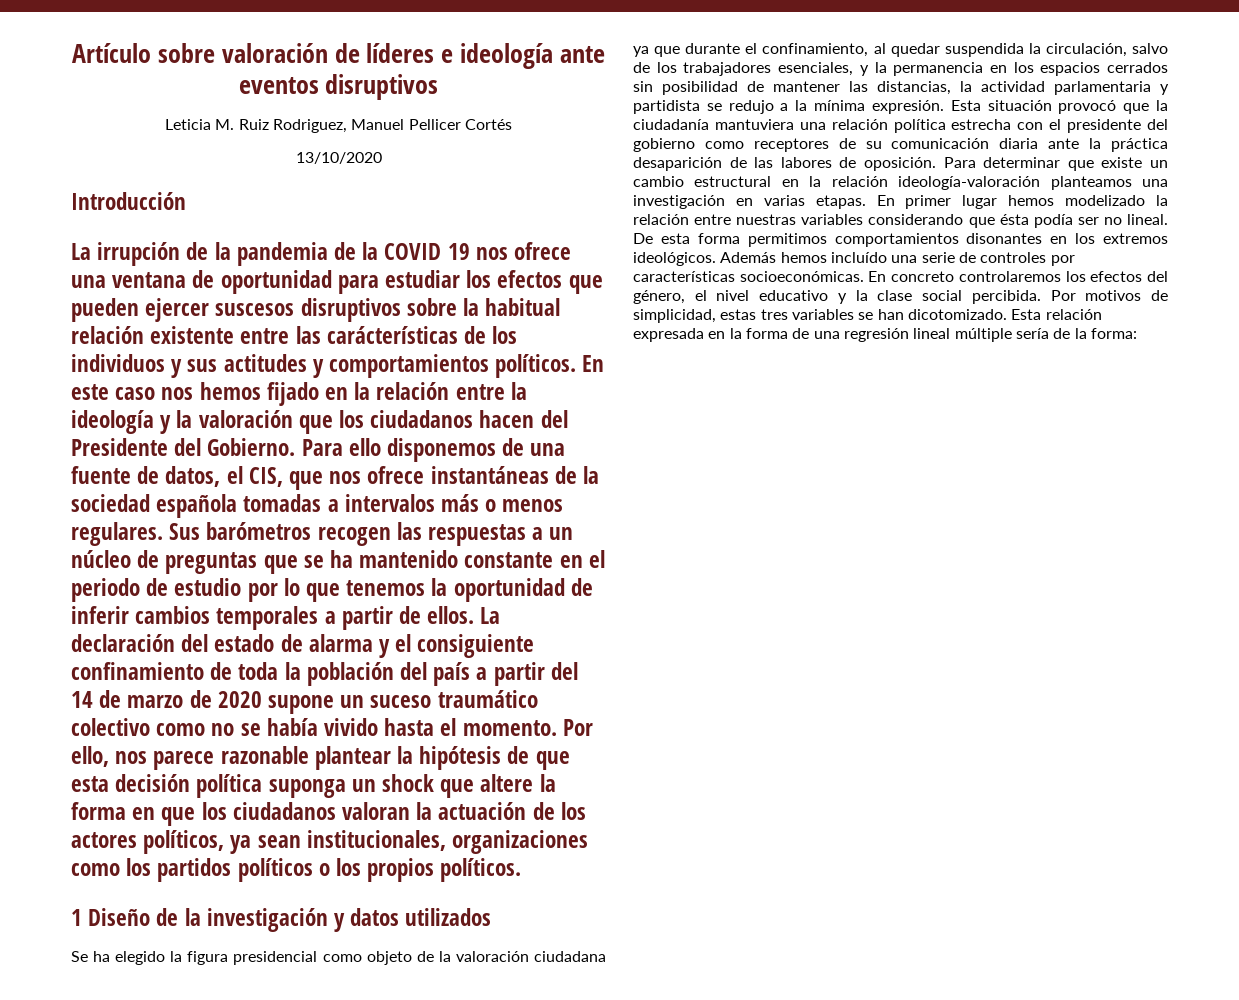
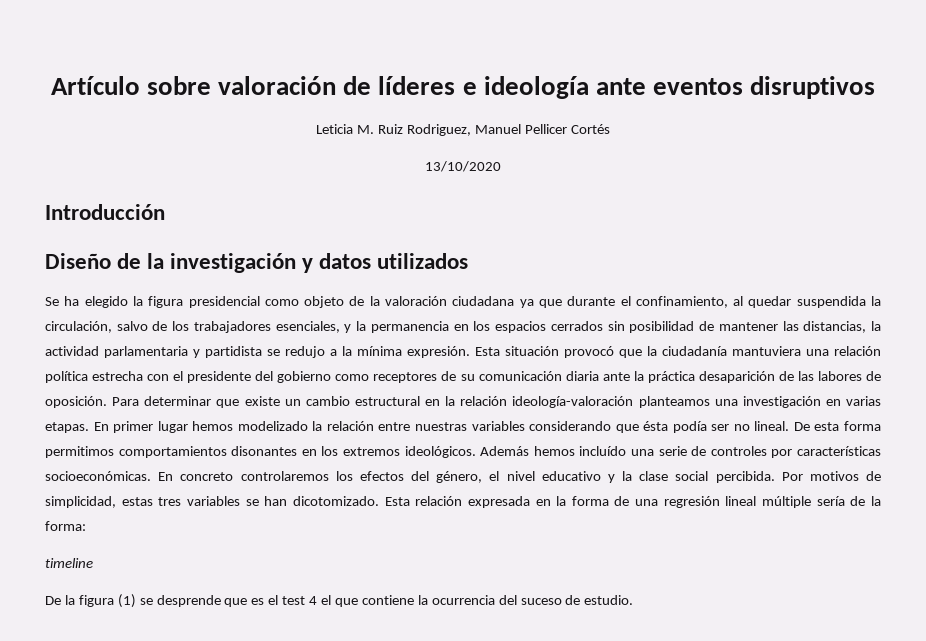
[71,242,572,266] [71,270,603,294] [71,298,561,322] [71,326,518,344] [71,354,605,378] [71,382,527,406] [71,410,568,434] [71,438,566,462] [71,466,600,490] [71,494,564,518] [71,522,574,546] [71,550,605,574] [71,578,593,602] [71,606,501,630] [71,634,535,658] [71,662,578,686] [71,690,538,714] [71,718,593,736] [71,746,570,770] [71,774,556,798] [71,802,586,826] [71,830,589,854] [71,858,522,882] [71,909,82,926] La irrupción de la pandemia de la COVID 19 nos ofrece una ventana de oportunidad para estudiar los efectos que pueden ejercer suscesos disruptivos sobre la habitual relación existente entre las carácterísticas de los individuos y sus actitudes y comportamientos políticos. En este caso nos hemos fijado en la relación entre la ideología y la valoración que los ciudadanos hacen del Presidente del Gobierno. Para ello disponemos de una fuente de datos, el CIS, que nos ofrece instantáneas de la sociedad española tomadas a intervalos más o menos regulares. Sus barómetros recogen las respuestas a un núcleo de preguntas que se ha mantenido constante en el periodo de estudio por lo que tenemos la oportunidad de inferir cambios temporales a partir de ellos. La declaración del estado de alarma y el consiguiente confinamiento de toda la población del país a partir del 14 de marzo de 2020 supone un suceso traumático colectivo como no se había vivido hasta el momento. Por ello, nos parece razonable plantear la hipótesis de que esta decisión política suponga un shock que altere la forma en que los ciudadanos valoran la actuación de los actores políticos, ya sean institucionales, organizaciones como los partidos políticos o los propios políticos. // 1 -> (165, 212) none
(1137, 333) none -> [45,558,93,568] [45,594,634,608] // timeline // De la figura (1) se desprende que es el test 4 el que contiene la ocurrencia del suceso de estudio.

